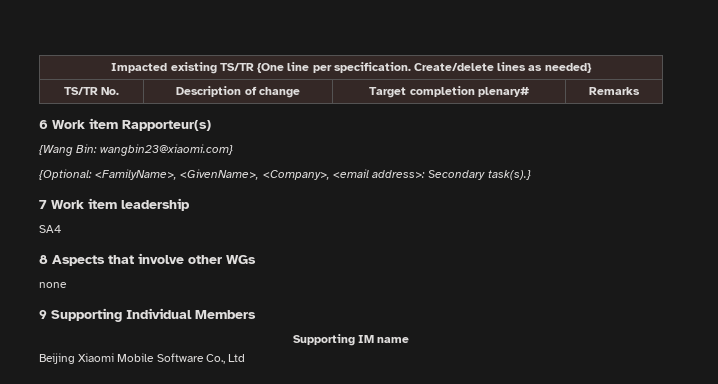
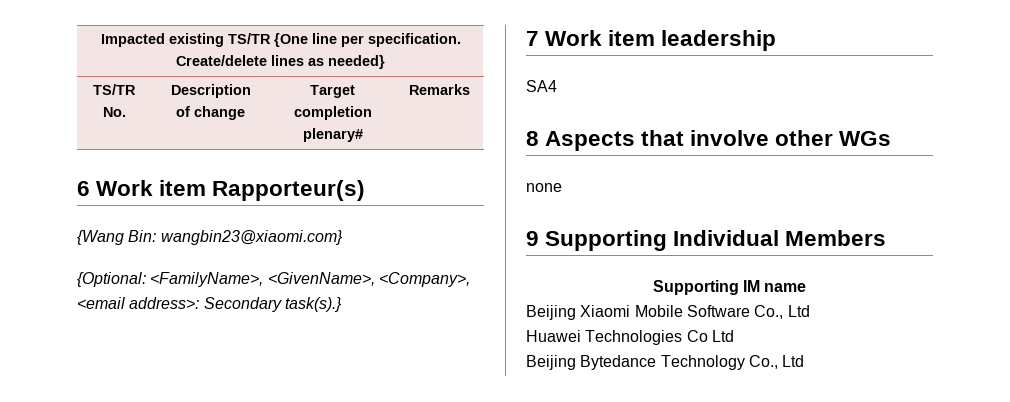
(246, 358) none -> [526,330,734,345] [526,355,805,370] // Huawei Technologies Co Ltd // Beijing Bytedance Technology Co., Ltd

